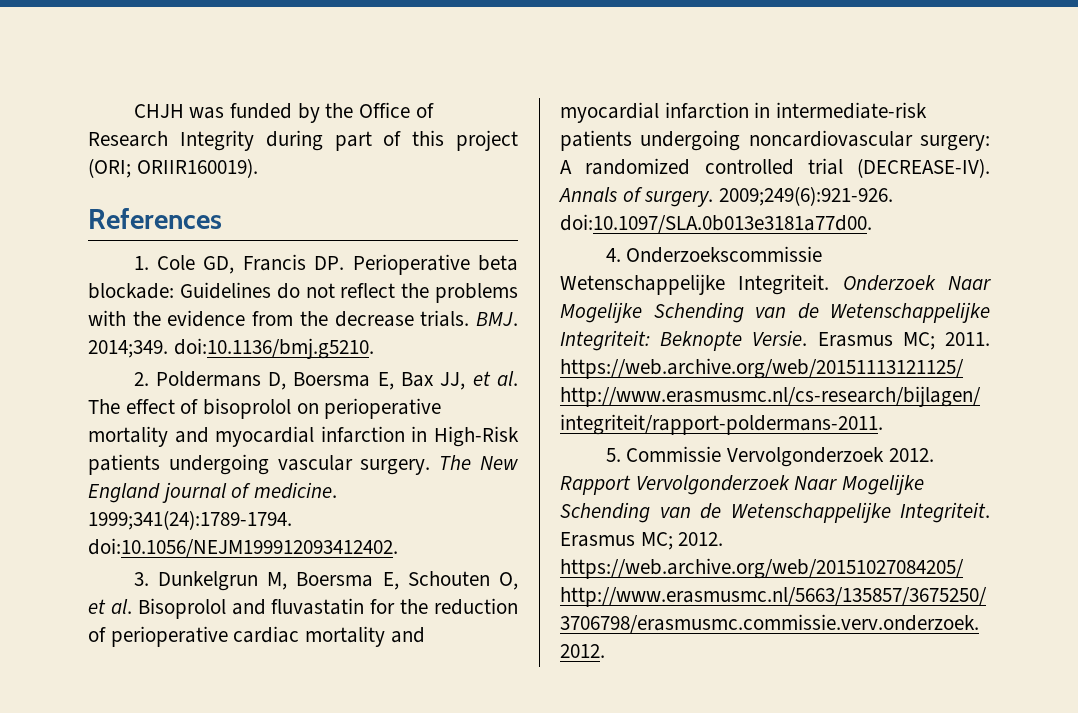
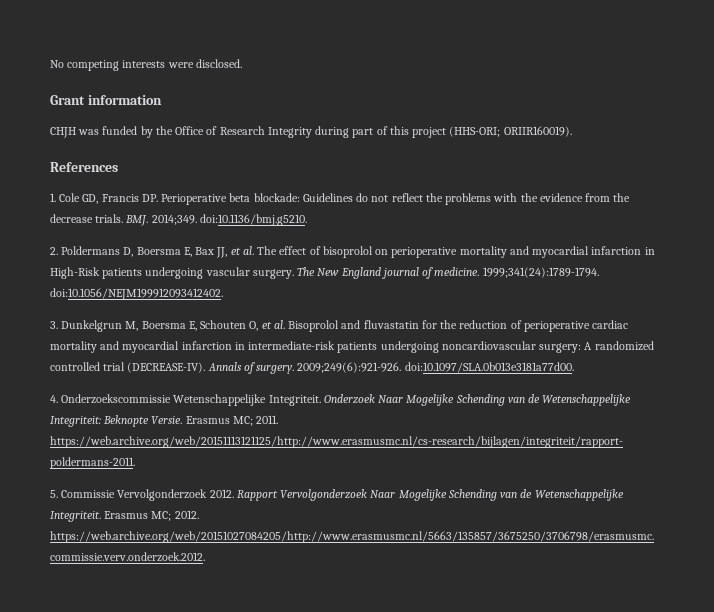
(133, 111) none -> [50,59,242,71] [50,95,162,105] No competing interests were disclosed. // Grant information //
[88,158,131,178] (ORI; -> [449,126,501,137] (HHS-ORI;

